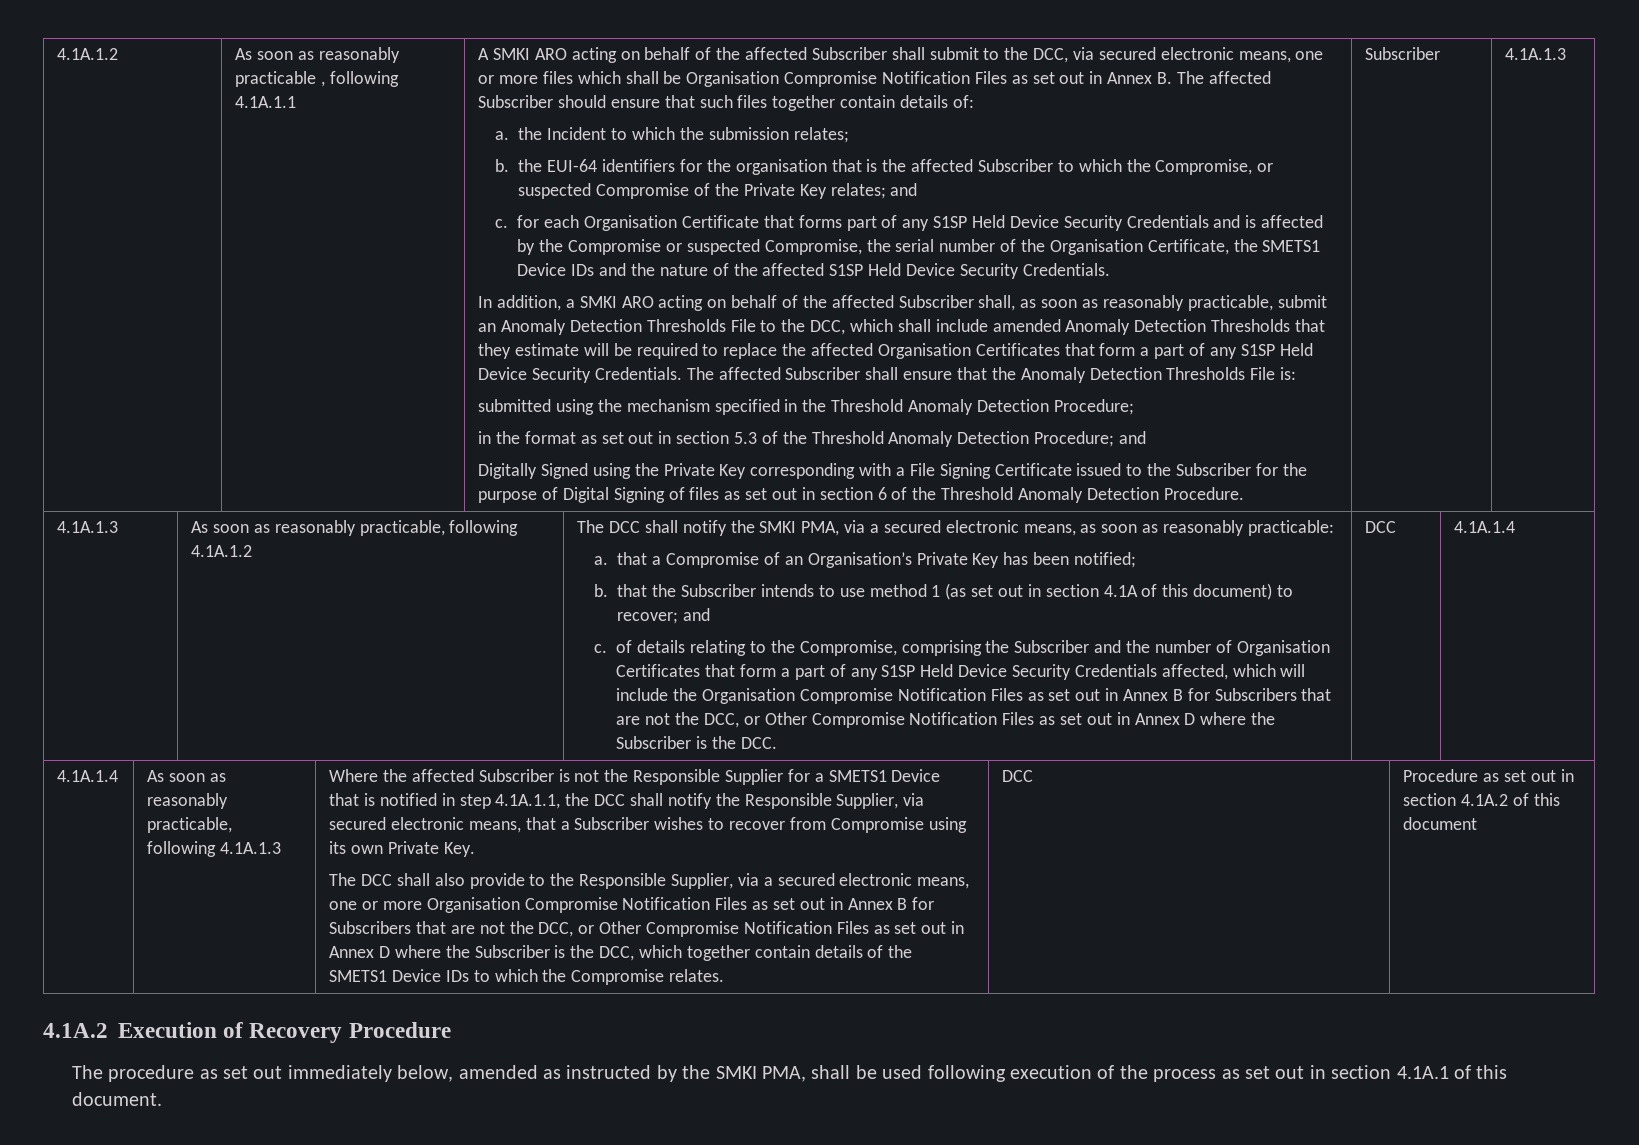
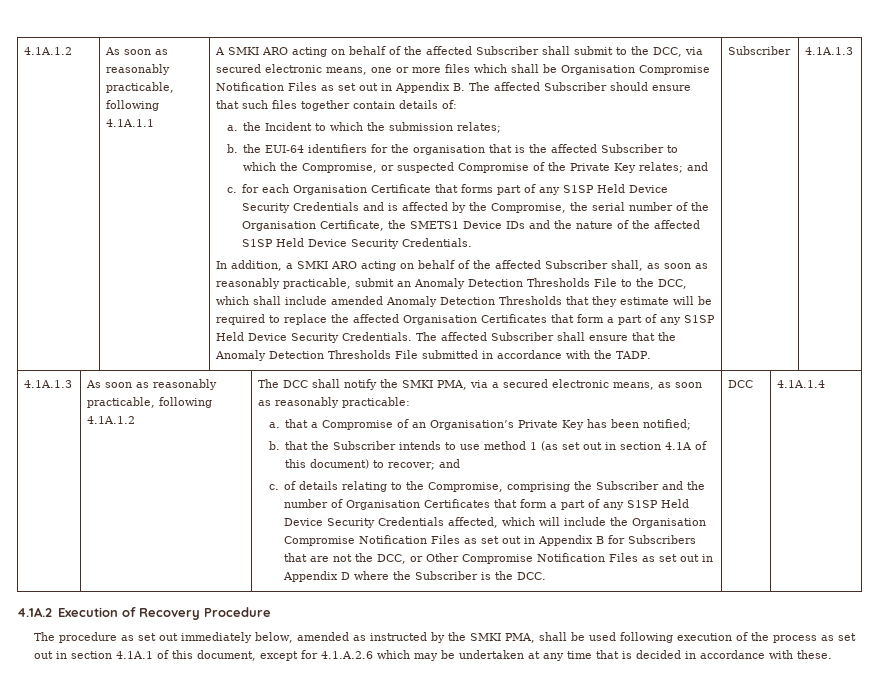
[235,71,325,87] practicable , -> [106,82,175,93] practicable,
[1107,72,1153,84] Annex -> [395,82,451,93] Appendix
[568,239,760,255] Compromise or suspected -> (488, 206) none
[1280,367,1297,380] [478,399,1134,415] [478,431,1146,447] [478,463,1307,479] [478,487,1244,503] is: // submitted using the mechanism specified in the Threshold Anomaly Detection Procedure; // in the format as set out in section 5.3 of the Threshold Anomaly Detection Procedure; and // Digitally Signed using the Private Key corresponding with a File Signing Certificate issued to the Subscriber for the purpose of Digital Signing of files as set out in section 6 of the Threshold Anomaly Detection Procedure. -> [422,350,652,359] submitted in accordance with the TADP.
[1122,689,1168,701] Annex -> [538,535,594,546] Appendix
[1134,713,1180,725] Annex -> [283,571,339,582] Appendix
[57,770,119,782] [147,770,226,782] [147,793,229,809] [147,817,233,833] [147,841,281,857] [329,769,941,785] [329,793,925,809] [329,817,967,833] [329,841,475,857] [329,873,970,889] [329,897,935,913] [329,921,965,937] [329,945,913,961] [329,969,725,985] [1002,770,1034,782] [1403,769,1574,782] [1403,793,1560,806] [1403,817,1478,830] // 4.1A.1.4 | As soon as reasonably practicable, following 4.1A.1.3 | Where the affected Subscriber is not the Responsible Supplier for a SMETS1 Device that is notified in step 4.1A.1.1, the DCC shall notify the Responsible Supplier, via secured electronic means, that a Subscriber wishes to recover from Compromise using its own Private Key. // The DCC shall also provide to the Responsible Supplier, via a secured electronic means, one or more Organisation Compromise Notification Files as set out in Annex B for Subscribers that are not the DCC, or Other Compromise Notification Files as set out in Annex D where the Subscriber is the DCC, which together contain details of the SMETS1 Device IDs to which the Compromise relates. | DCC | Procedure as set out in section 4.1A.2 of this document -> (826, 384) none
[71,1092,162,1106] document. -> [197,650,833,661] document, except for 4.1.A.2.6 which may be undertaken at any time that is decided in accordance with these.

